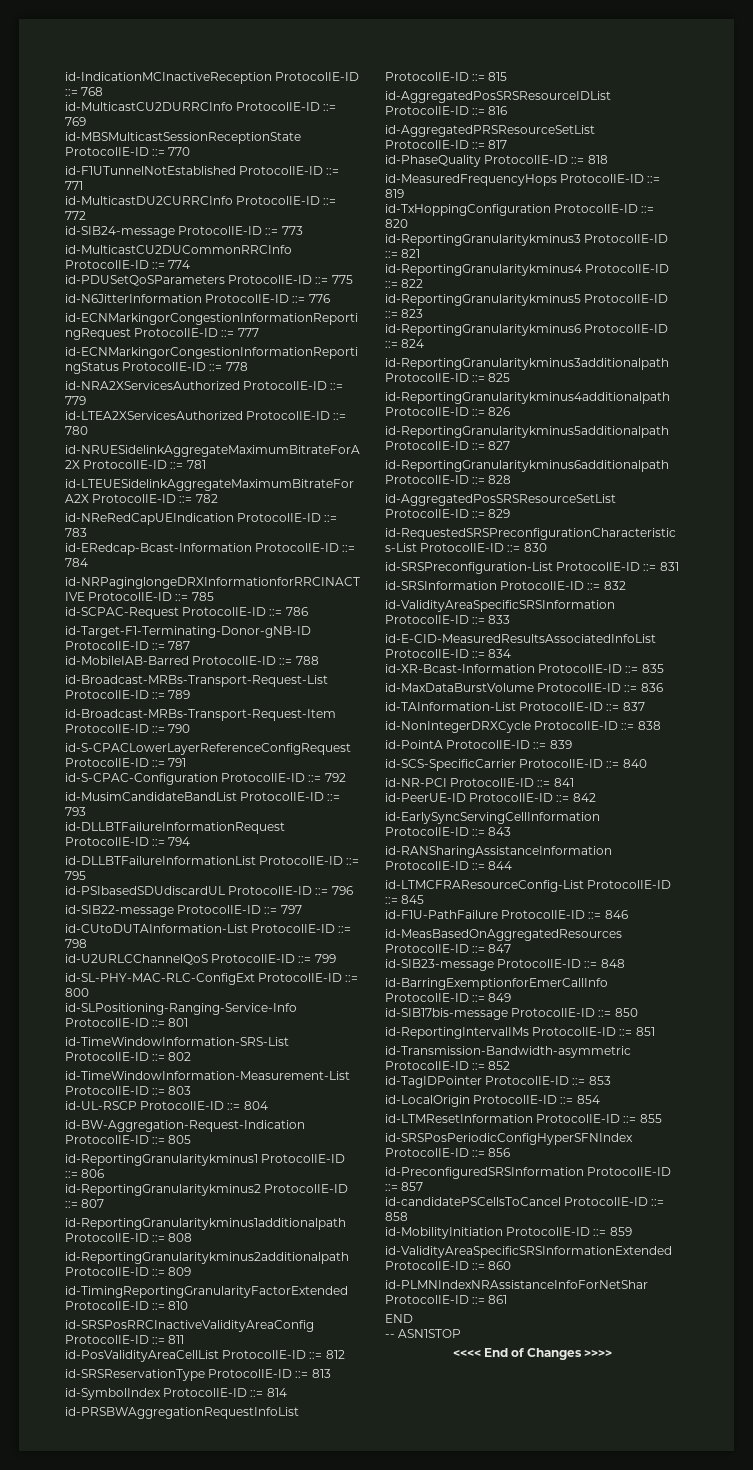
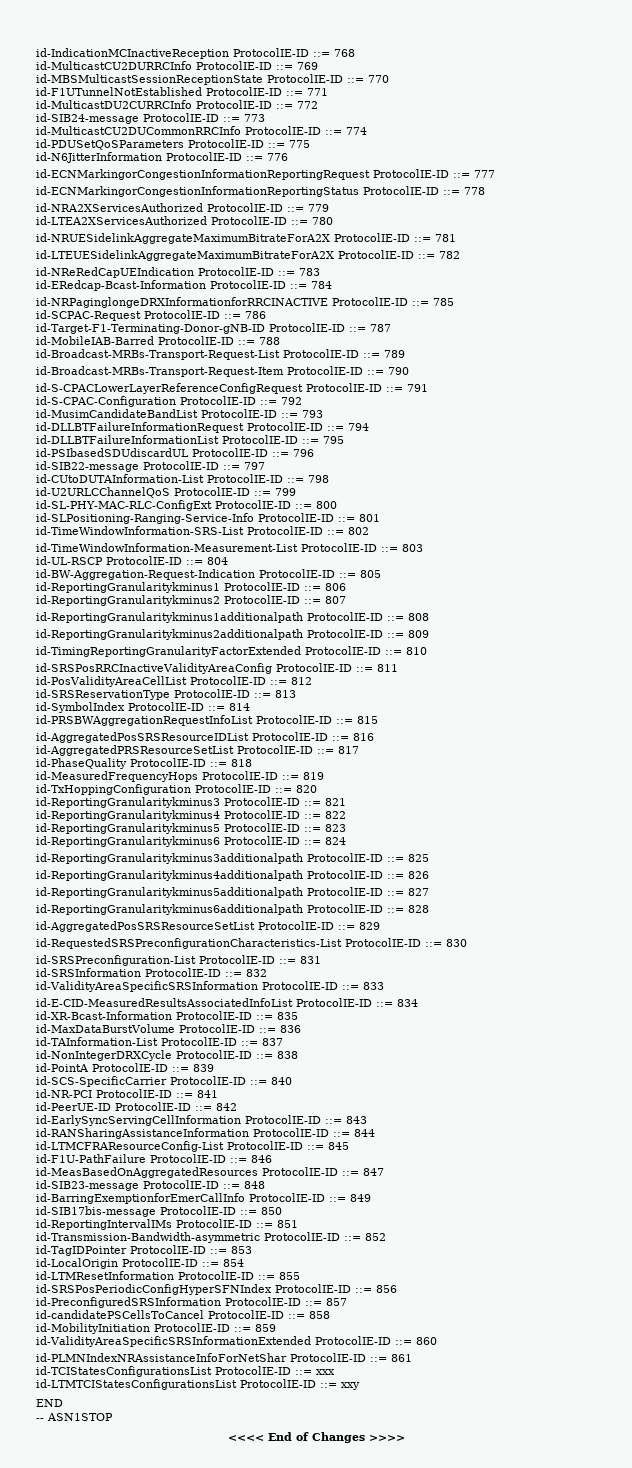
(508, 1299) none -> [36,1366,335,1377] [36,1379,360,1390] // id-TCIStatesConfigurationsList ProtocolIE-ID ::= xxx // id-LTMTCIStatesConfigurationsList ProtocolIE-ID ::= xxy

